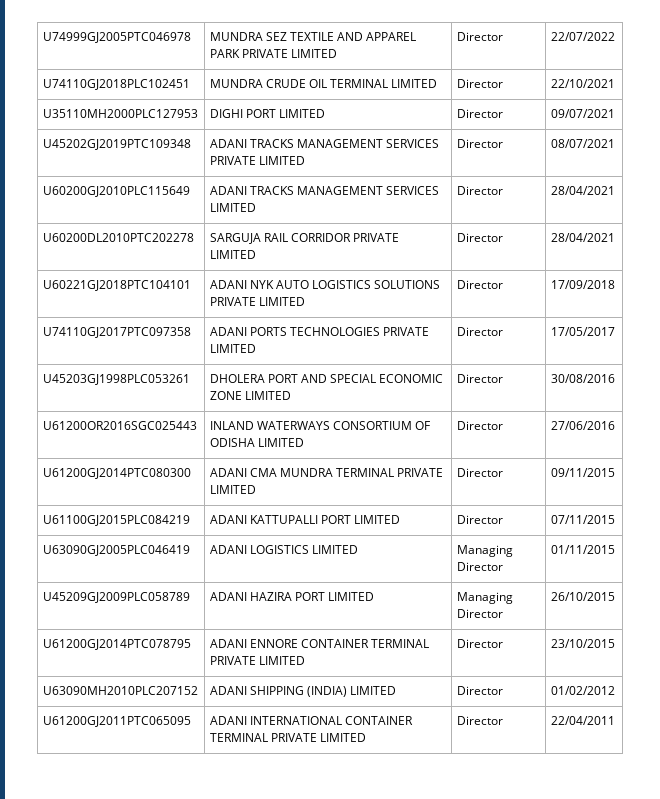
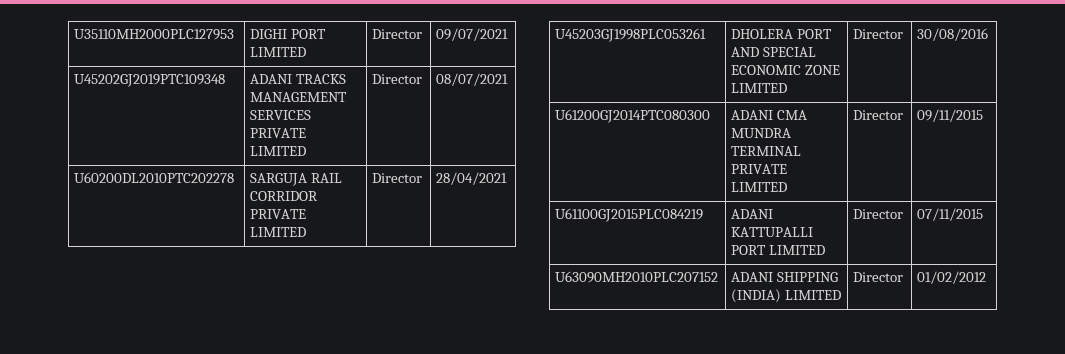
[42,32,191,43] [209,32,416,41] [209,49,337,58] [456,32,503,41] [550,32,615,41] [42,79,190,90] [209,79,437,88] [456,79,503,88] [550,79,615,88] U74999GJ2005PTC046978 | MUNDRA SEZ TEXTILE AND APPAREL PARK PRIVATE LIMITED | Director | 22/07/2022 // U74110GJ2018PLC102451 | MUNDRA CRUDE OIL TERMINAL LIMITED | Director | 22/10/2021 // -> (74, 34) none
[42,186,190,197] [209,186,439,195] [209,203,256,212] [456,186,503,195] [550,186,615,195] // U60200GJ2010PLC115649 | ADANI TRACKS MANAGEMENT SERVICES LIMITED | Director | 28/04/2021 -> (509, 79) none
[42,280,191,291] [209,280,440,289] [209,297,305,306] [456,280,503,289] [550,280,615,289] [42,327,191,338] [209,327,429,336] [209,344,256,353] [456,327,503,336] [550,327,615,336] // U60221GJ2018PTC104101 | ADANI NYK AUTO LOGISTICS SOLUTIONS PRIVATE LIMITED | Director | 17/09/2018 // U74110GJ2017PTC097358 | ADANI PORTS TECHNOLOGIES PRIVATE LIMITED | Director | 17/05/2017 -> (508, 178) none
[42,421,197,430] [209,421,430,430] [209,438,304,447] [456,421,503,430] [550,421,615,430] // U61200OR2016SGC025443 | INLAND WATERWAYS CONSORTIUM OF ODISHA LIMITED | Director | 27/06/2016 -> (989, 34) none
[42,545,190,556] [209,545,358,554] [456,545,513,557] [456,562,503,571] [550,545,615,554] [42,592,190,603] [209,592,374,601] [456,592,513,604] [456,609,503,618] [550,592,615,601] [42,639,191,650] [209,639,429,648] [209,656,305,665] [456,639,503,648] [550,639,615,648] // U63090GJ2005PLC046419 | ADANI LOGISTICS LIMITED | Managing Director | 01/11/2015 // U45209GJ2009PLC058789 | ADANI HAZIRA PORT LIMITED | Managing Director | 26/10/2015 // U61200GJ2014PTC078795 | ADANI ENNORE CONTAINER TERMINAL PRIVATE LIMITED | Director | 23/10/2015 -> (984, 214) none
[42,716,191,727] [209,716,413,725] [209,733,366,742] [456,716,503,725] [550,716,615,725] // U61200GJ2011PTC065095 | ADANI INTERNATIONAL CONTAINER TERMINAL PRIVATE LIMITED | Director | 22/04/2011 -> (987, 277) none

